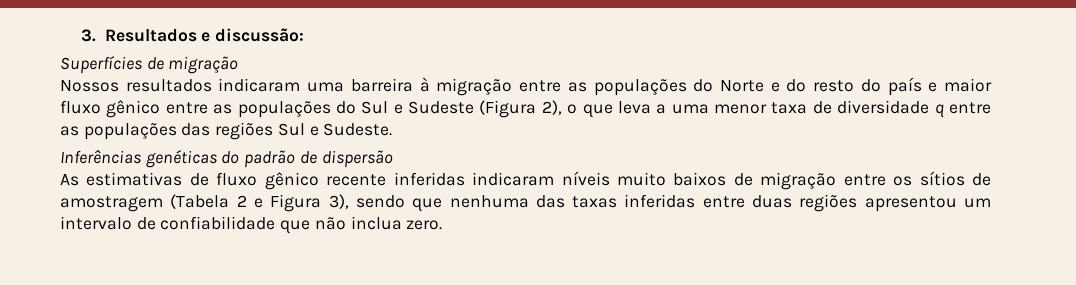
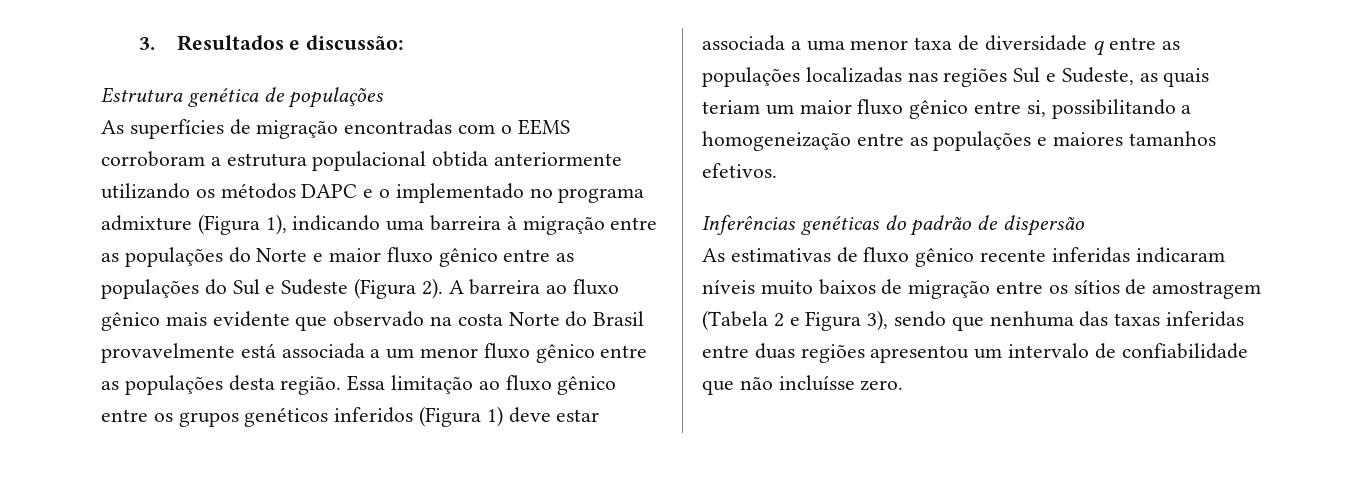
[60,56,239,74] [60,78,301,92] Superfícies de migração // Nossos resultados indicaram -> [101,87,385,108] [101,119,570,139] [101,151,623,171] [101,183,645,203] [101,214,381,235] Estrutura genética de populações // As superfícies de migração encontradas com o EEMS corroboram a estrutura populacional obtida anteriormente utilizando os métodos DAPC e o implementado no programa admixture (Figura 1), indicando
[786,77,938,96] do resto do país e -> (324, 257) none
[541,100,651,118] 2), o que leva -> [421,278,620,299] [101,311,645,331] [101,343,648,363] [101,375,617,395] [101,406,600,427] [702,35,785,51] 2). A barreira ao fluxo gênico mais evidente que observado na costa Norte do Brasil provavelmente está associada a um menor fluxo gênico entre as populações desta região. Essa limitação ao fluxo gênico entre os grupos genéticos inferidos (Figura 1) deve estar associada
[181,123,211,136] das -> [805,67,938,83] localizadas nas
[323,123,393,136] Sudeste. -> [1061,67,1210,87] [702,99,1192,119] [702,131,1216,151] [702,163,777,178] Sudeste, as quais teriam um maior fluxo gênico entre si, possibilitando a homogeneização entre as populações e maiores tamanhos efetivos.
[350,216,402,230] inclua -> [778,375,855,391] incluísse

